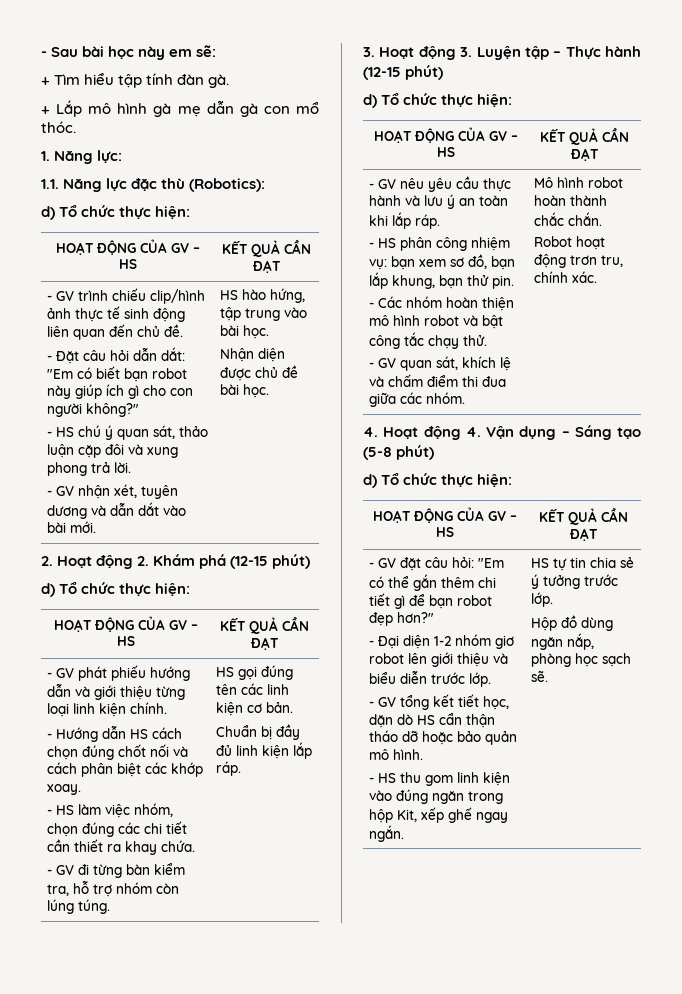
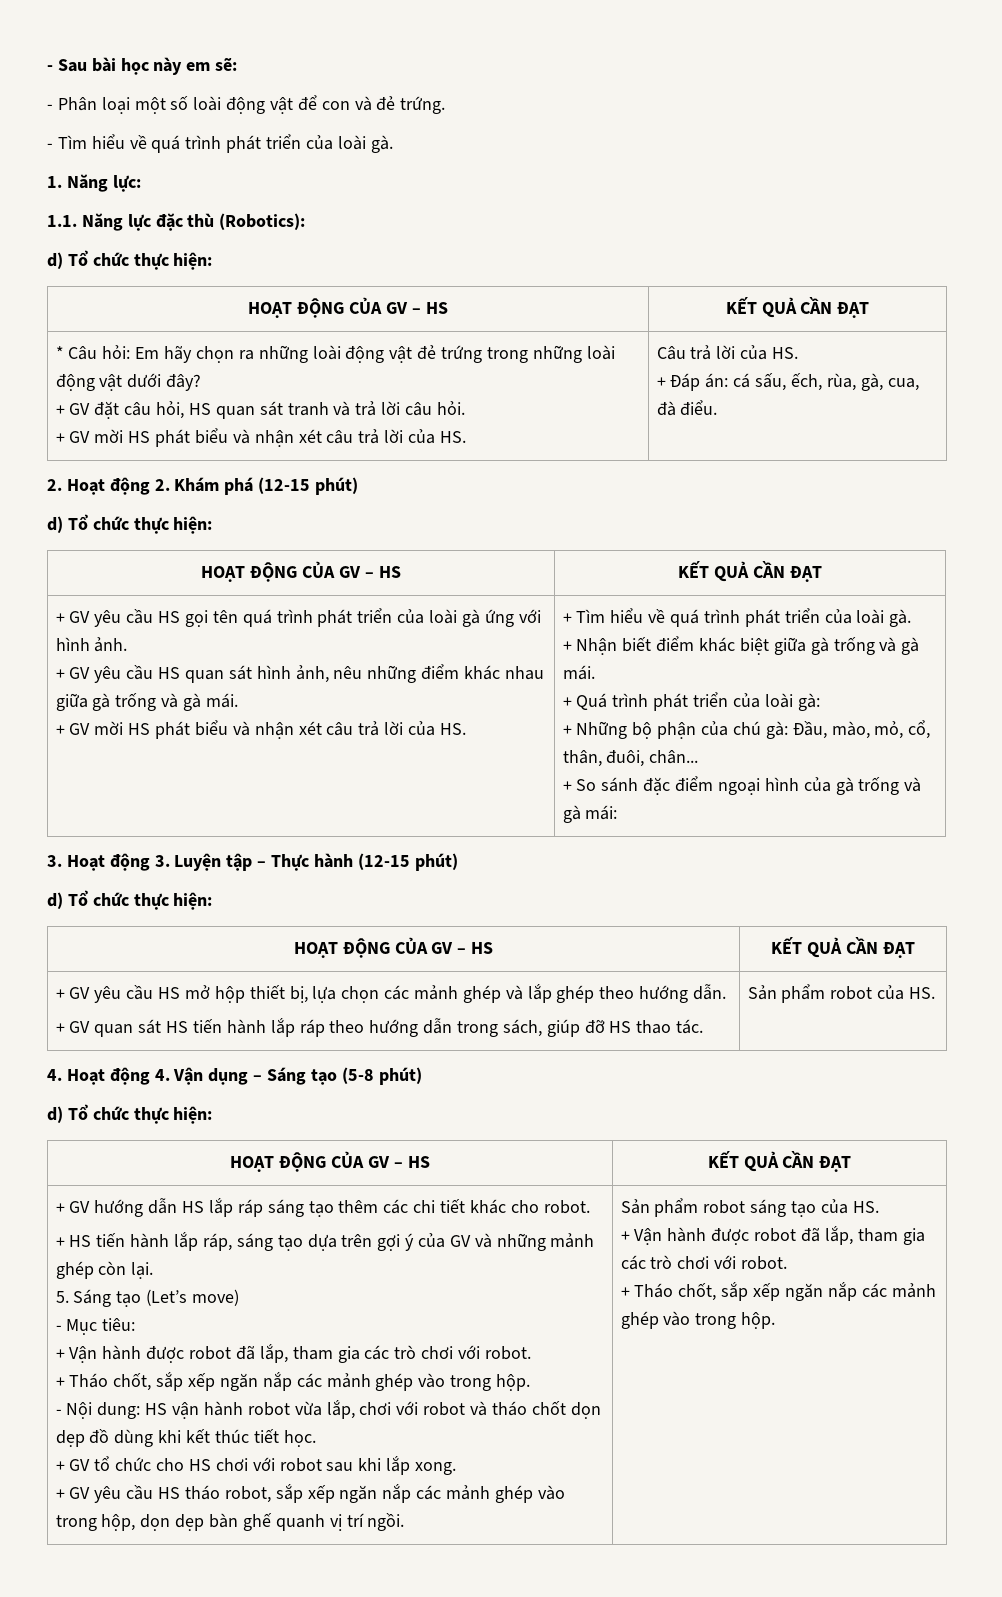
[41,72,230,88] [41,100,319,117] [41,121,76,133] + Tìm hiểu tập tính đàn gà. // + Lắp mô hình gà mẹ dẫn gà con mổ thóc. -> [47,95,446,114] [47,134,393,153] - Phân loại một số loài động vật để con và đẻ trứng. // - Tìm hiểu về quá trình phát triển của loài gà.
[47,288,206,304] [47,306,186,322] [47,324,184,340] [47,347,186,364] [47,366,188,382] [47,384,194,399] [47,403,140,417] [47,425,209,440] [47,444,179,458] [47,461,132,476] [47,484,179,499] [47,502,187,519] [47,521,97,533] [220,288,306,303] [220,307,308,321] [220,325,270,339] [220,348,286,362] [220,365,299,381] [220,384,270,398] - GV trình chiếu clip/hình ảnh thực tế sinh động liên quan đến chủ đề. // - Đặt câu hỏi dẫn dắt: "Em có biết bạn robot này giúp ích gì cho con người không?" // - HS chú ý quan sát, thảo luận cặp đôi và xung phong trả lời. // - GV nhận xét, tuyên dương và dẫn dắt vào bài mới. | HS hào hứng, tập trung vào bài học. // Nhận diện được chủ đề bài học. -> [55,345,615,363] [55,373,202,391] [55,401,465,419] [55,428,466,447] [656,345,799,360] [656,373,919,391] [656,400,718,416] * Câu hỏi: Em hãy chọn ra những loài động vật đẻ trứng trong những loài động vật dưới đây? // + GV đặt câu hỏi, HS quan sát tranh và trả lời câu hỏi. // + GV mời HS phát biểu và nhận xét câu trả lời của HS. | Câu trả lời của HS. // + Đáp án: cá sấu, ếch, rùa, gà, cua, đà điểu.
[47,665,191,681] [47,683,186,700] [47,702,168,717] [47,725,183,742] [47,744,189,760] [47,762,204,777] [47,784,82,795] [47,803,174,818] [47,821,188,837] [47,839,196,855] [47,862,186,878] [47,880,180,897] [47,899,111,914] [216,665,294,680] [216,683,290,695] [216,701,294,716] [216,724,301,740] [216,742,313,759] [216,761,242,776] - GV phát phiếu hướng dẫn và giới thiệu từng loại linh kiện chính. // - Hướng dẫn HS cách chọn đúng chốt nối và cách phân biệt các khớp xoay. // - HS làm việc nhóm, chọn đúng các chi tiết cần thiết ra khay chứa. // - GV đi từng bàn kiểm tra, hỗ trợ nhóm còn lúng túng. | HS gọi đúng tên các linh kiện cơ bản. // Chuẩn bị đầy đủ linh kiện lắp ráp. -> [55,608,541,627] [55,637,128,652] [55,664,544,683] [55,693,238,711] [55,720,466,739] [562,608,912,627] [562,636,920,655] [562,665,595,680] [562,692,820,711] [562,720,931,739] [562,750,699,767] [562,776,922,795] [562,805,618,823] + GV yêu cầu HS gọi tên quá trình phát triển của loài gà ứng với hình ảnh. // + GV yêu cầu HS quan sát hình ảnh, nêu những điểm khác nhau giữa gà trống và gà mái. // + GV mời HS phát biểu và nhận xét câu trả lời của HS. | + Tìm hiểu về quá trình phát triển của loài gà. // + Nhận biết điểm khác biệt giữa gà trống và gà mái. // + Quá trình phát triển của loài gà: // + Những bộ phận của chú gà: Đầu, mào, mỏ, cổ, thân, đuôi, chân... // + So sánh đặc điểm ngoại hình của gà trống và gà mái:
[369,176,512,192] [369,194,509,209] [369,212,441,229] [369,237,511,251] [369,254,516,270] [369,272,515,289] [369,296,515,311] [369,315,504,329] [369,332,488,349] [369,356,512,371] [369,374,507,387] [369,392,466,407] [534,177,624,188] [534,195,608,206] [534,212,603,226] [534,236,606,250] [534,254,624,268] [534,271,598,283] - GV nêu yêu cầu thực hành và lưu ý an toàn khi lắp ráp. // - HS phân công nhiệm vụ: bạn xem sơ đồ, bạn lắp khung, bạn thử pin. // - Các nhóm hoàn thiện mô hình robot và bật công tắc chạy thử. // - GV quan sát, khích lệ và chấm điểm thi đua giữa các nhóm. | Mô hình robot hoàn thành chắc chắn. // Robot hoạt động trơn tru, chính xác. -> [55,984,726,1003] [55,1018,704,1037] [747,984,936,1003] + GV yêu cầu HS mở hộp thiết bị, lựa chọn các mảnh ghép và lắp ghép theo hướng dẫn. // + GV quan sát HS tiến hành lắp ráp theo hướng dẫn trong sách, giúp đỡ HS thao tác. | Sản phẩm robot của HS.
[369,556,505,571] [369,574,497,591] [369,593,493,609] [369,612,435,626] [369,634,515,649] [369,652,509,667] [369,670,492,687] [369,694,510,710] [369,712,496,728] [369,730,518,745] [369,749,424,760] [369,772,511,786] [369,789,504,804] [369,807,509,823] [369,825,405,842] [531,556,635,571] [531,574,619,589] [531,592,554,607] [531,615,614,631] [531,633,595,650] [531,653,632,667] [531,670,549,682] - GV đặt câu hỏi: "Em có thể gắn thêm chi tiết gì để bạn robot đẹp hơn?" // - Đại diện 1-2 nhóm giơ robot lên giới thiệu và biểu diễn trước lớp. // - GV tổng kết tiết học, dặn dò HS cẩn thận tháo dỡ hoặc bảo quản mô hình. // - HS thu gom linh kiện vào đúng ngăn trong hộp Kit, xếp ghế ngay ngắn. | HS tự tin chia sẻ ý tưởng trước lớp. // Hộp đồ dùng ngăn nắp, phòng học sạch sẽ. -> [55,1198,590,1217] [55,1232,595,1251] [55,1261,154,1279] [55,1289,240,1307] [55,1318,136,1335] [55,1344,531,1363] [55,1372,530,1391] [55,1400,601,1419] [55,1429,316,1447] [55,1456,456,1475] [55,1484,565,1503] [55,1513,405,1531] [620,1198,879,1217] [620,1226,925,1245] [620,1255,788,1270] [620,1282,936,1301] [620,1311,776,1329] + GV hướng dẫn HS lắp ráp sáng tạo thêm các chi tiết khác cho robot. // + HS tiến hành lắp ráp, sáng tạo dựa trên gợi ý của GV và những mảnh ghép còn lại. // 5. Sáng tạo (Let’s move) // - Mục tiêu: // + Vận hành được robot đã lắp, tham gia các trò chơi với robot. // + Tháo chốt, sắp xếp ngăn nắp các mảnh ghép vào trong hộp. // - Nội dung: HS vận hành robot vừa lắp, chơi với robot và tháo chốt dọn dẹp đồ dùng khi kết thúc tiết học. // + GV tổ chức cho HS chơi với robot sau khi lắp xong. // + GV yêu cầu HS tháo robot, sắp xếp ngăn nắp các mảnh ghép vào trong hộp, dọn dẹp bàn ghế quanh vị trí ngồi. | Sản phẩm robot sáng tạo của HS. // + Vận hành được robot đã lắp, tham gia các trò chơi với robot. // + Tháo chốt, sắp xếp ngăn nắp các mảnh ghép vào trong hộp.

